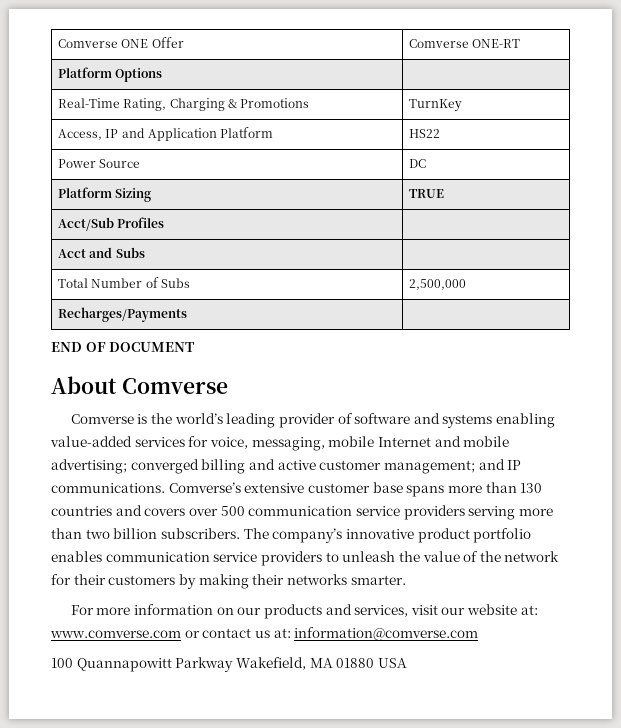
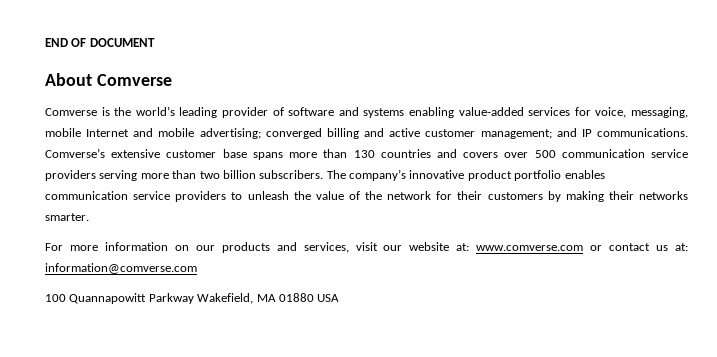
[58,37,184,48] [409,39,521,48] [58,67,163,82] [58,98,310,111] [409,99,463,112] [58,127,274,141] [409,129,441,138] [58,159,141,168] [409,159,427,168] [58,187,152,202] [409,189,445,198] [58,217,165,231] [58,247,145,258] [58,277,190,288] [409,279,467,290] [58,307,188,322] Comverse ONE Offer | Comverse ONE-RT // Platform Options | // Real-Time Rating, Charging & Promotions | TurnKey // Access, IP and Application Platform | HS22 // Power Source | DC // Platform Sizing | TRUE // Acct/Sub Profiles | // Acct and Subs | // Total Number of Subs | 2,500,000 // Recharges/Payments | // -> (45, 42) none

